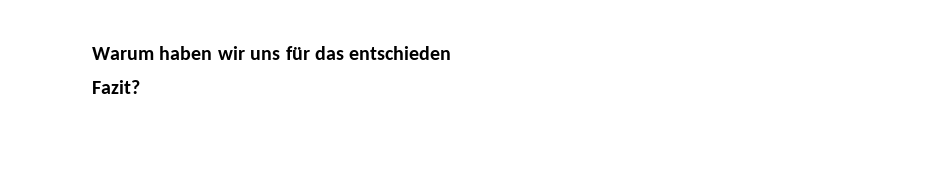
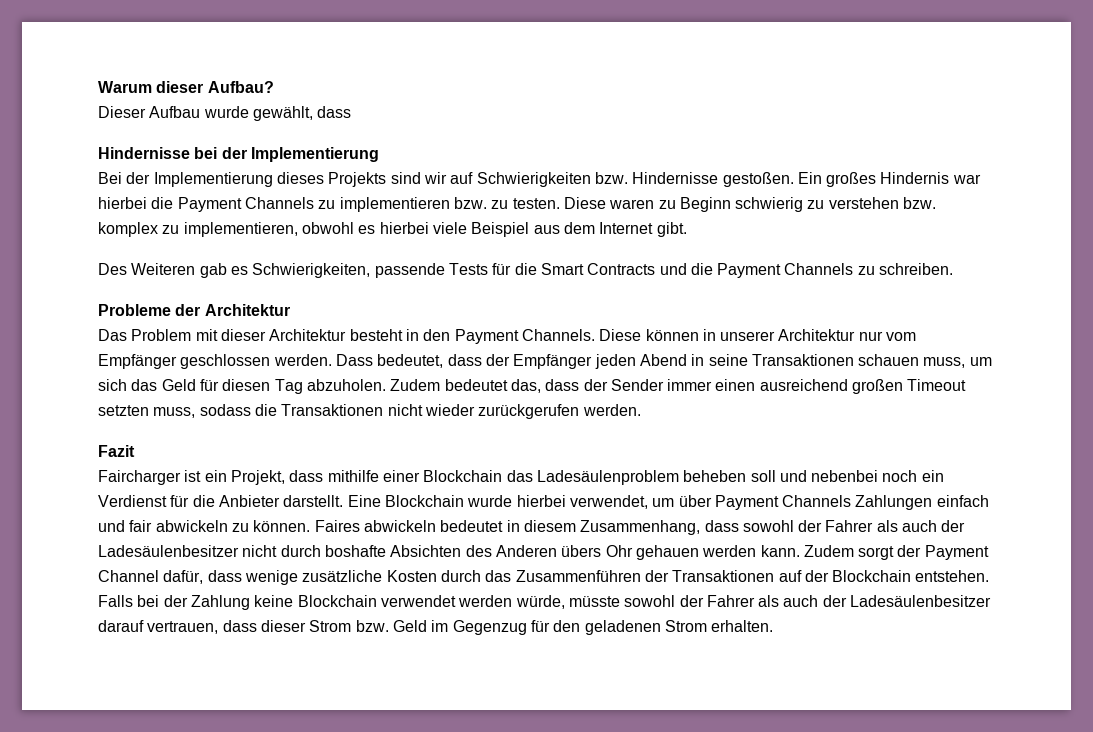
[159,46,452,60] [92,80,140,94] haben wir uns für das entschieden // Fazit? -> [156,81,274,93] [98,106,352,121] [98,147,379,162] [98,172,981,187] [98,197,937,212] [98,222,687,237] [98,263,954,278] [98,304,290,316] [98,329,917,344] [98,354,992,369] [98,379,967,394] [98,404,641,419] [98,445,135,457] [98,470,944,485] [98,495,989,510] [98,520,966,535] [98,545,989,560] [98,570,990,585] [98,595,992,610] [98,620,774,635] dieser Aufbau? // Dieser Aufbau wurde gewählt, dass // Hindernisse bei der Implementierung // Bei der Implementierung dieses Projekts sind wir auf Schwierigkeiten bzw. Hindernisse gestoßen. Ein großes Hindernis war hierbei die Payment Channels zu implementieren bzw. zu testen. Diese waren zu Beginn schwierig zu verstehen bzw. komplex zu implementieren, obwohl es hierbei viele Beispiel aus dem Internet gibt. // Des Weiteren gab es Schwierigkeiten, passende Tests für die Smart Contracts und die Payment Channels zu schreiben. // Probleme der Architektur // Das Problem mit dieser Architektur besteht in den Payment Channels. Diese können in unserer Architektur nur vom Empfänger geschlossen werden. Dass bedeutet, dass der Empfänger jeden Abend in seine Transaktionen schauen muss, um sich das Geld für diesen Tag abzuholen. Zudem bedeutet das, dass der Sender immer einen ausreichend großen Timeout setzten muss, sodass die Transaktionen nicht wieder zurückgerufen werden. // Fazit // Faircharger ist ein Projekt, dass mithilfe einer Blockchain das Ladesäulenproblem beheben soll und nebenbei noch ein Verdienst für die Anbieter darstellt. Eine Blockchain wurde hierbei verwendet, um über Payment Channels Zahlungen einfach und fair abwickeln zu können. Faires abwickeln bedeutet in diesem Zusammenhang, dass sowohl der Fahrer als auch der Ladesäulenbesitzer nicht durch boshafte Absichten des Anderen übers Ohr gehauen werden kann. Zudem sorgt der Payment Channel dafür, dass wenige zusätzliche Kosten durch das Zusammenführen der Transaktionen auf der Blockchain entstehen. Falls bei der Zahlung keine Blockchain verwendet werden würde, müsste sowohl der Fahrer als auch der Ladesäulenbesitzer darauf vertrauen, dass dieser Strom bzw. Geld im Gegenzug für den geladenen Strom erhalten.

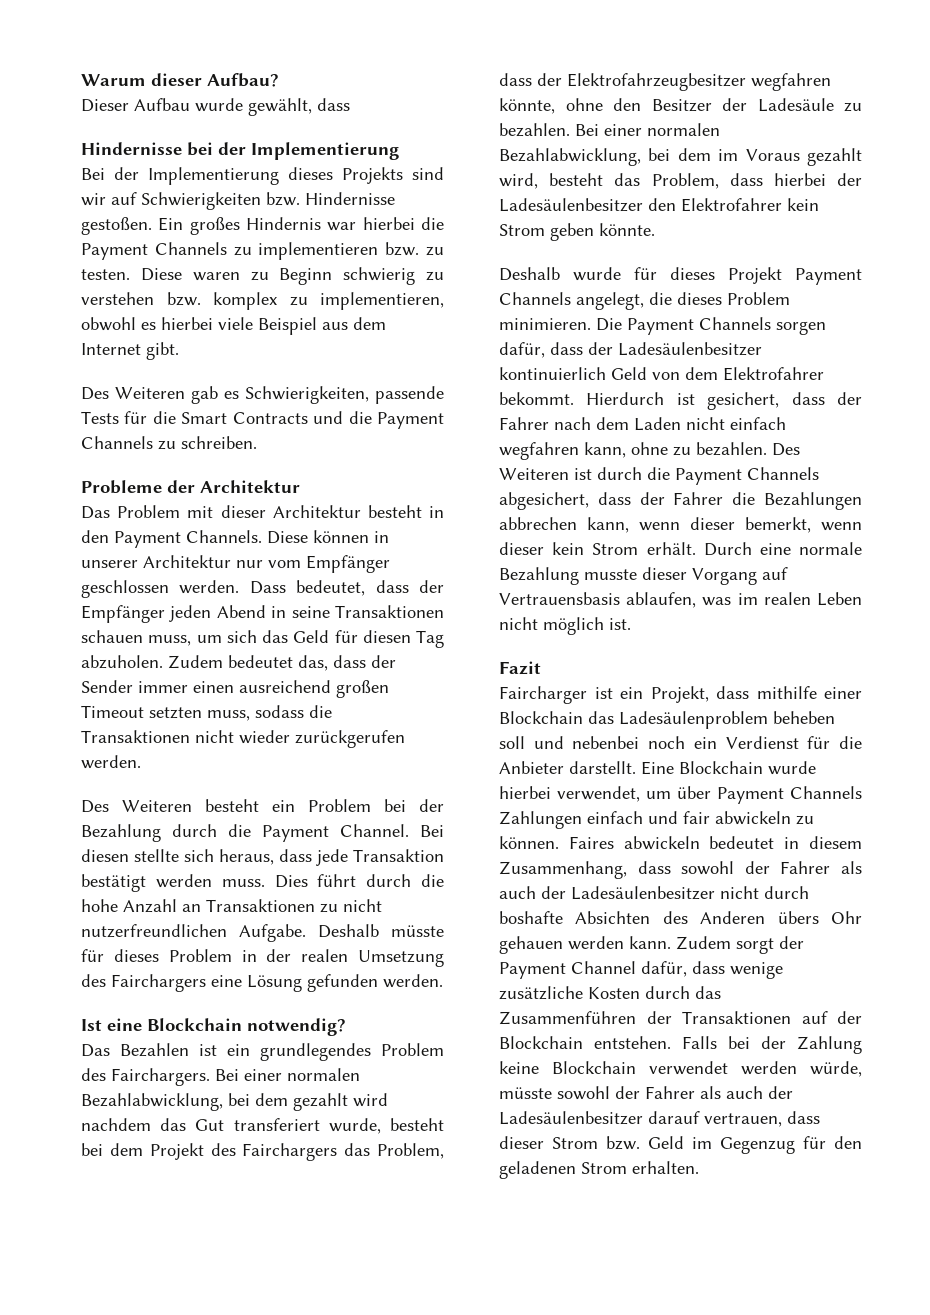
(641, 410) none -> [81,799,444,813] [81,824,444,842] [81,849,444,866] [81,874,444,892] [81,899,382,913] [81,924,444,942] [81,949,444,967] [81,974,443,992] [81,1018,346,1036] [81,1043,444,1061] [81,1068,360,1086] [81,1093,388,1111] [81,1118,444,1134] [81,1143,444,1161] [499,73,831,91] [499,98,862,114] [499,123,720,137] [499,148,862,166] [499,173,862,189] [499,198,819,212] [499,223,655,241] [499,267,862,285] [499,292,790,310] [499,317,826,335] [499,342,762,358] [499,367,824,381] [499,392,862,410] [499,417,786,431] [499,442,800,460] [499,467,819,485] [499,492,862,510] [499,517,862,533] [499,542,862,556] [499,567,788,585] [499,592,862,608] [499,617,631,635] // Des Weiteren besteht ein Problem bei der Bezahlung durch die Payment Channel. Bei diesen stellte sich heraus, dass jede Transaktion bestätigt werden muss. Dies führt durch die hohe Anzahl an Transaktionen zu nicht nutzerfreundlichen Aufgabe. Deshalb müsste für dieses Problem in der realen Umsetzung des Fairchargers eine Lösung gefunden werden. // Ist eine Blockchain notwendig? // Das Bezahlen ist ein grundlegendes Problem des Fairchargers. Bei einer normalen Bezahlabwicklung, bei dem gezahlt wird nachdem das Gut transferiert wurde, besteht bei dem Projekt des Fairchargers das Problem, dass der Elektrofahrzeugbesitzer wegfahren könnte, ohne den Besitzer der Ladesäule zu bezahlen. Bei einer normalen Bezahlabwicklung, bei dem im Voraus gezahlt wird, besteht das Problem, dass hierbei der Ladesäulenbesitzer den Elektrofahrer kein Strom geben könnte. // Deshalb wurde für dieses Projekt Payment Channels angelegt, die dieses Problem minimieren. Die Payment Channels sorgen dafür, dass der Ladesäulenbesitzer kontinuierlich Geld von dem Elektrofahrer bekommt. Hierdurch ist gesichert, dass der Fahrer nach dem Laden nicht einfach wegfahren kann, ohne zu bezahlen. Des Weiteren ist durch die Payment Channels abgesichert, dass der Fahrer die Bezahlungen abbrechen kann, wenn dieser bemerkt, wenn dieser kein Strom erhält. Durch eine normale Bezahlung musste dieser Vorgang auf Vertrauensbasis ablaufen, was im realen Leben nicht möglich ist.

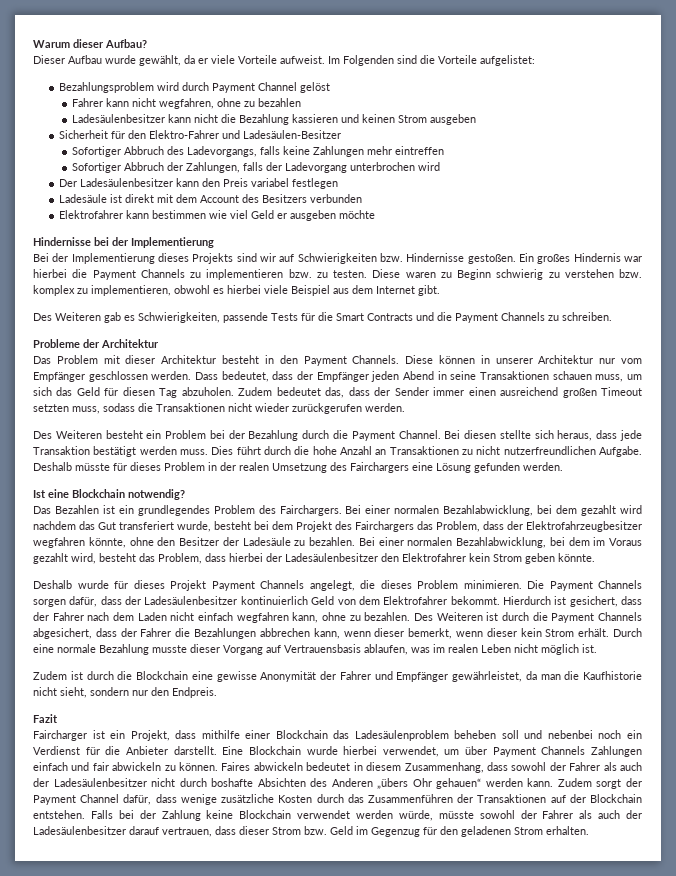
[317,98,350,111] dass -> [184,55,535,66] [58,82,330,93] [71,98,301,109] [71,114,476,125] [58,130,341,139] [71,146,444,157] [71,162,440,173] [58,178,338,189] [58,194,362,203] [58,210,375,221] da er viele Vorteile aufweist. Im Folgenden sind die Vorteile aufgelistet: // Bezahlungsproblem wird durch Payment Channel gelöst // Fahrer kann nicht wegfahren, ohne zu bezahlen // Ladesäulenbesitzer kann nicht die Bezahlung kassieren und keinen Strom ausgeben // Sicherheit für den Elektro-Fahrer und Ladesäulen-Besitzer // Sofortiger Abbruch des Ladevorgangs, falls keine Zahlungen mehr eintreffen // Sofortiger Abbruch der Zahlungen, falls der Ladevorgang unterbrochen wird // Der Ladesäulenbesitzer kann den Preis variabel festlegen // Ladesäule ist direkt mit dem Account des Besitzers verbunden // Elektrofahrer kann bestimmen wie viel Geld er ausgeben möchte
(631, 624) none -> [33,671,642,682] [33,687,217,698] // Zudem ist durch die Blockchain eine gewisse Anonymität der Fahrer und Empfänger gewährleistet, da man die Kaufhistorie nicht sieht, sondern nur den Endpreis.
[777,911,862,924] [499,936,563,954] übers Ohr gehauen -> [377,778,482,789] „übers Ohr gehauen“

